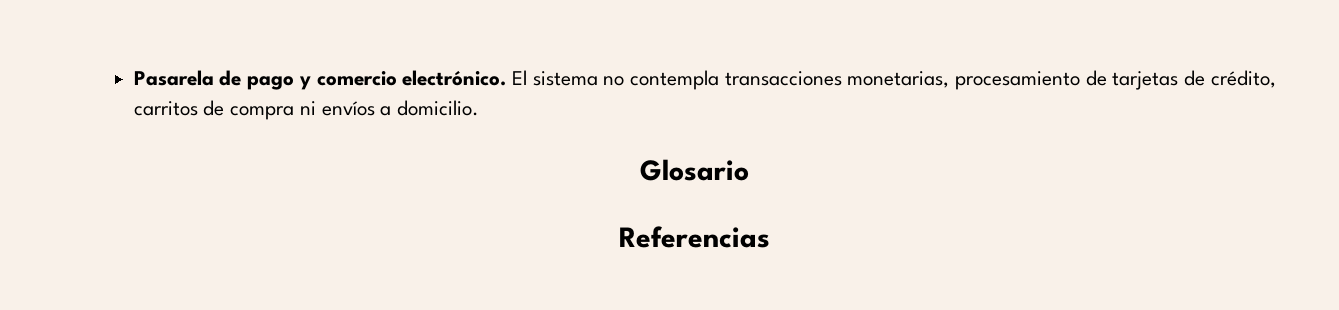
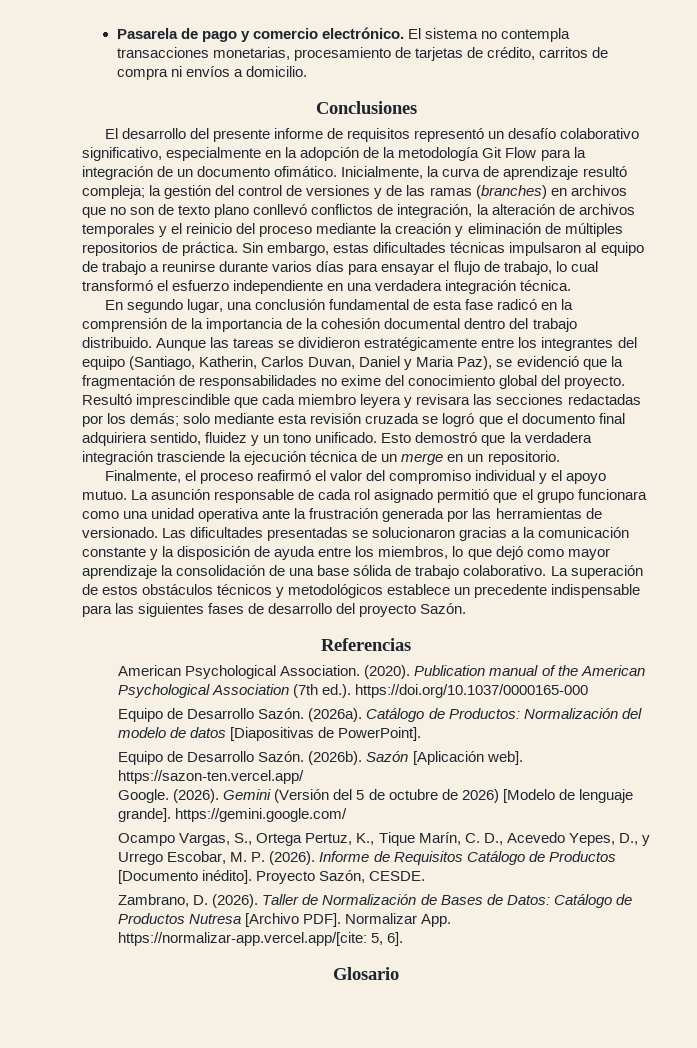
[639,159,749,181] [618,226,770,248] Glosario // Referencias -> [315,101,417,114] [104,128,640,142] [82,147,586,161] [82,166,627,180] [82,185,627,199] [82,204,635,218] [82,223,623,237] [82,242,644,256] [82,261,598,275] [82,280,572,294] [104,299,574,313] [82,318,577,332] [82,337,637,351] [82,356,623,370] [82,375,626,389] [82,394,641,408] [82,413,625,427] [82,432,592,446] [82,451,560,465] [104,470,607,484] [82,489,647,503] [82,508,602,522] [82,527,630,541] [82,546,610,560] [82,565,643,579] [82,584,641,598] [82,603,467,617] [321,638,411,651] [118,665,645,679] [118,684,589,698] [118,708,642,722] [118,727,422,741] [118,751,523,765] [118,770,305,784] [118,789,633,803] [118,808,348,822] [118,832,650,846] [118,851,616,865] [118,870,426,884] [118,894,632,908] [118,913,452,927] [118,932,404,946] [333,967,399,980] Conclusiones // El desarrollo del presente informe de requisitos representó un desafío colaborativo significativo, especialmente en la adopción de la metodología Git Flow para la integración de un documento ofimático. Inicialmente, la curva de aprendizaje resultó compleja; la gestión del control de versiones y de las ramas (branches) en archivos que no son de texto plano conllevó conflictos de integración, la alteración de archivos temporales y el reinicio del proceso mediante la creación y eliminación de múltiples repositorios de práctica. Sin embargo, estas dificultades técnicas impulsaron al equipo de trabajo a reunirse durante varios días para ensayar el flujo de trabajo, lo cual transformó el esfuerzo independiente en una verdadera integración técnica. // En segundo lugar, una conclusión fundamental de esta fase radicó en la comprensión de la importancia de la cohesión documental dentro del trabajo distribuido. Aunque las tareas se dividieron estratégicamente entre los integrantes del equipo (Santiago, Katherin, Carlos Duvan, Daniel y Maria Paz), se evidenció que la fragmentación de responsabilidades no exime del conocimiento global del proyecto. Resultó imprescindible que cada miembro leyera y revisara las secciones redactadas por los demás; solo mediante esta revisión cruzada se logró que el documento final adquiriera sentido, fluidez y un tono unificado. Esto demostró que la verdadera integración trasciende la ejecución técnica de un merge en un repositorio. // Finalmente, el proceso reafirmó el valor del compromiso individual y el apoyo mutuo. La asunción responsable de cada rol asignado permitió que el grupo funcionara como una unidad operativa ante la frustración generada por las herramientas de versionado. Las dificultades presentadas se solucionaron gracias a la comunicación constante y la disposición de ayuda entre los miembros, lo que dejó como mayor aprendizaje la consolidación de una base sólida de trabajo colaborativo. La superación de estos obstáculos técnicos y metodológicos establece un precedente indispensable para las siguientes fases de desarrollo del proyecto Sazón. // Referencias // American Psychological Association. (2020). Publication manual of the American Psychological Association (7th ed.). https://doi.org/10.1037/0000165-000 // Equipo de Desarrollo Sazón. (2026a). Catálogo de Productos: Normalización del modelo de datos [Diapositivas de PowerPoint]. // Equipo de Desarrollo Sazón. (2026b). Sazón [Aplicación web]. https://sazon-ten.vercel.app/ // Google. (2026). Gemini (Versión del 5 de octubre de 2026) [Modelo de lenguaje grande]. https://gemini.google.com/ // Ocampo Vargas, S., Ortega Pertuz, K., Tique Marín, C. D., Acevedo Yepes, D., y Urrego Escobar, M. P. (2026). Informe de Requisitos Catálogo de Productos [Documento inédito]. Proyecto Sazón, CESDE. // Zambrano, D. (2026). Taller de Normalización de Bases de Datos: Catálogo de Productos Nutresa [Archivo PDF]. Normalizar App. https://normalizar-app.vercel.app/[cite: 5, 6]. // Glosario

